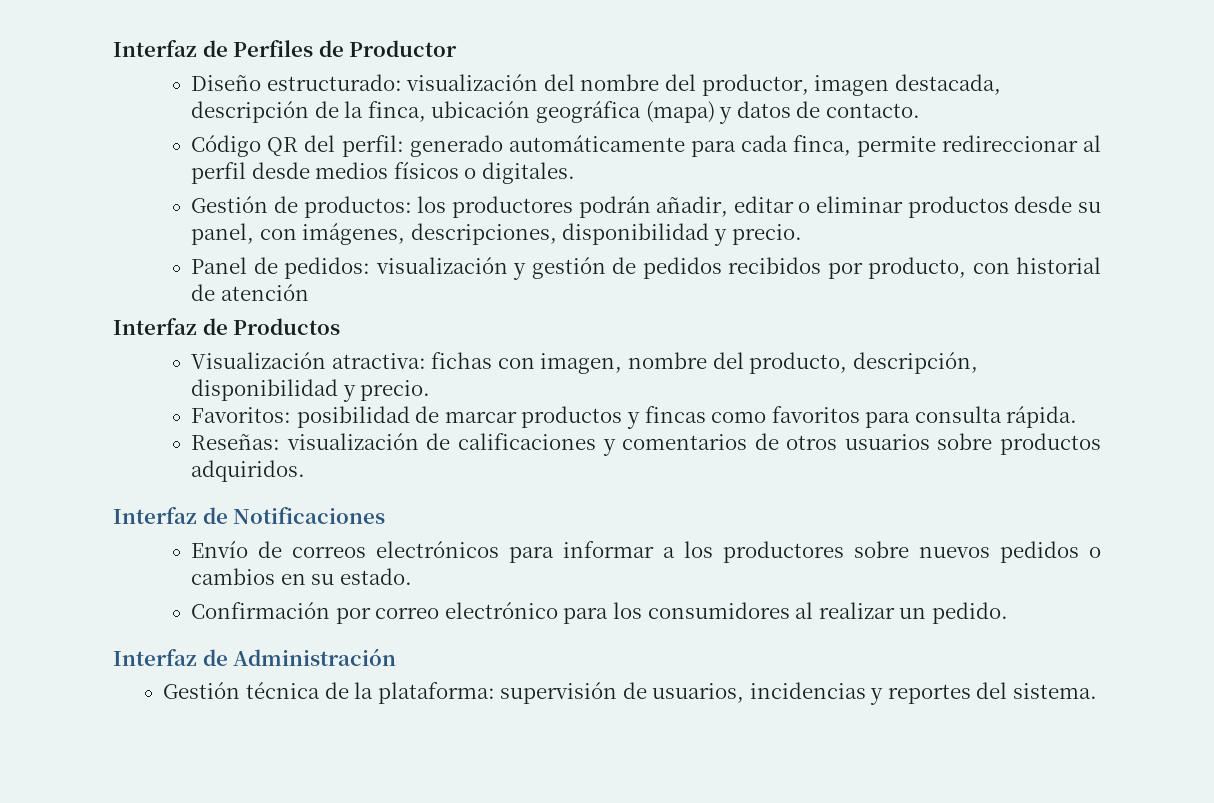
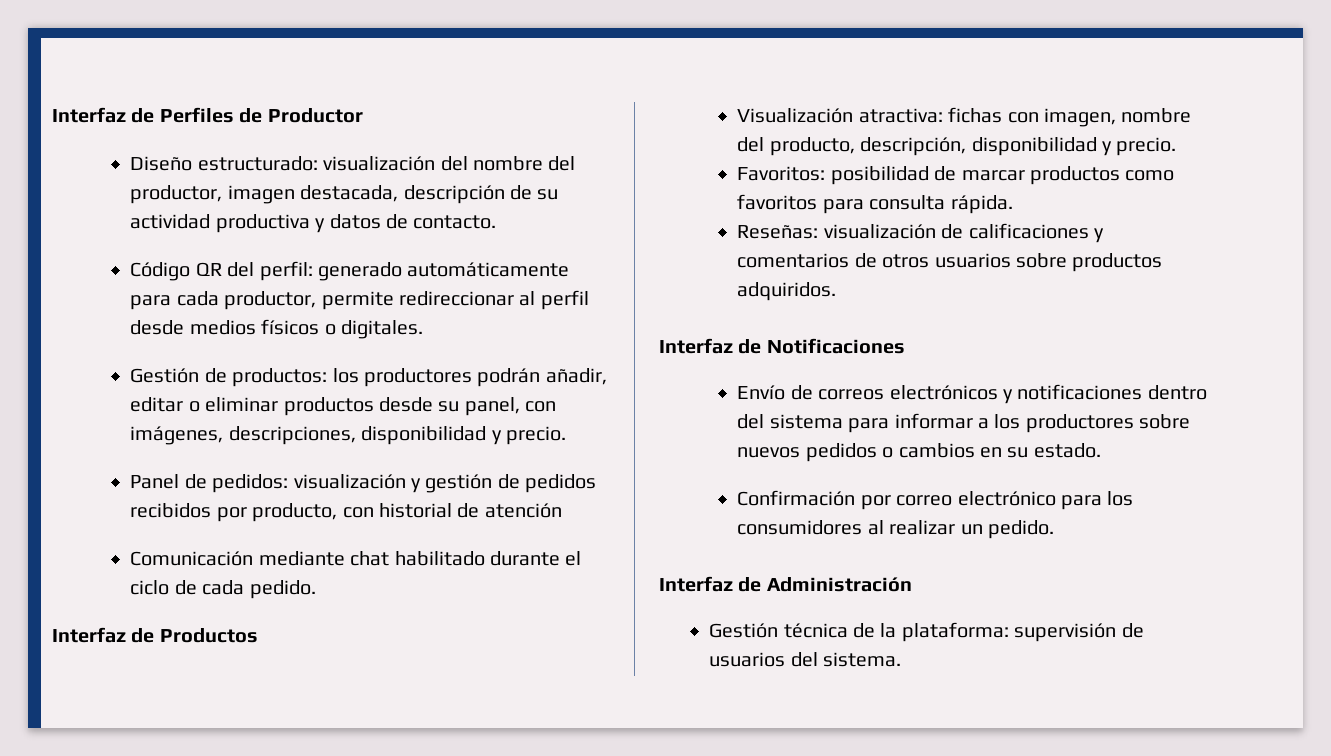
[344,101,715,123] la finca, ubicación geográfica (mapa) -> [537,189,559,200] [130,214,310,233] su actividad productiva
[792,135,851,156] finca, -> [224,291,317,310] productor,
(309, 292) none -> [130,551,582,566] [130,580,316,599] // Comunicación mediante chat habilitado durante el ciclo de cada pedido.
[626,406,706,429] y fincas -> (1121, 175) none
(500, 549) none -> [1003,384,1207,404] [737,414,843,429] y notificaciones dentro del sistema
[652,682,971,705] usuarios, incidencias y reportes -> [709,652,786,667] usuarios

